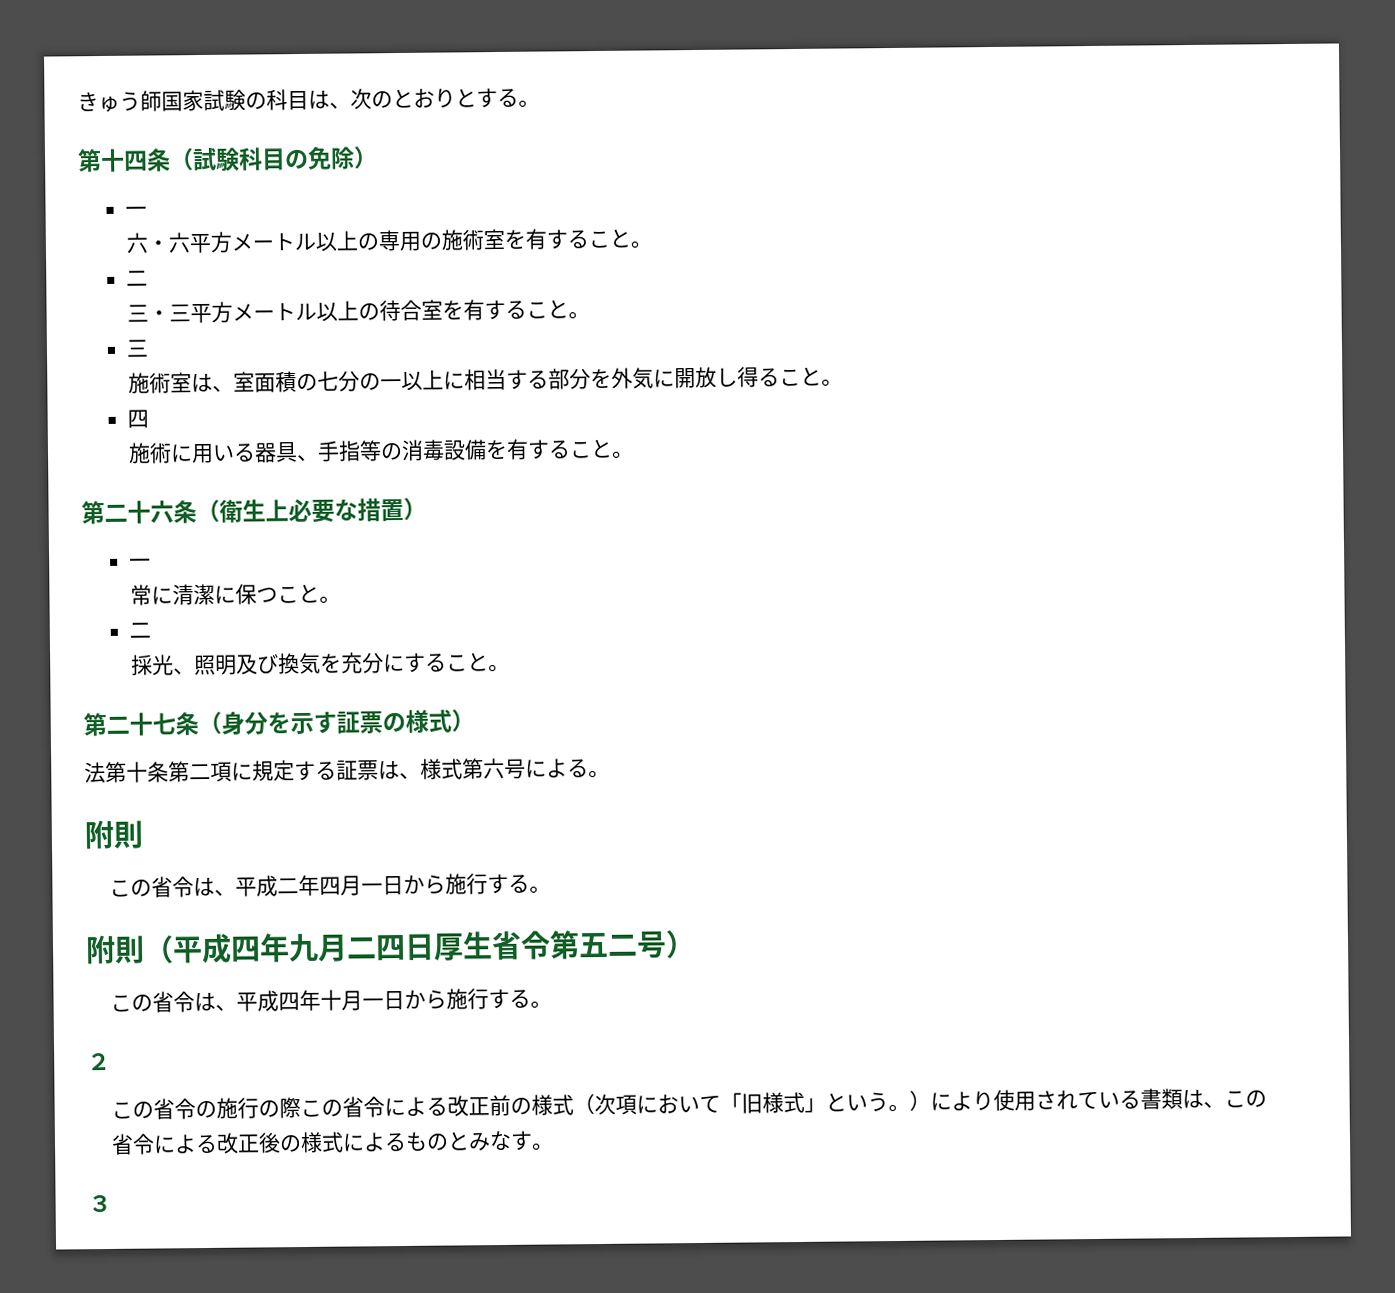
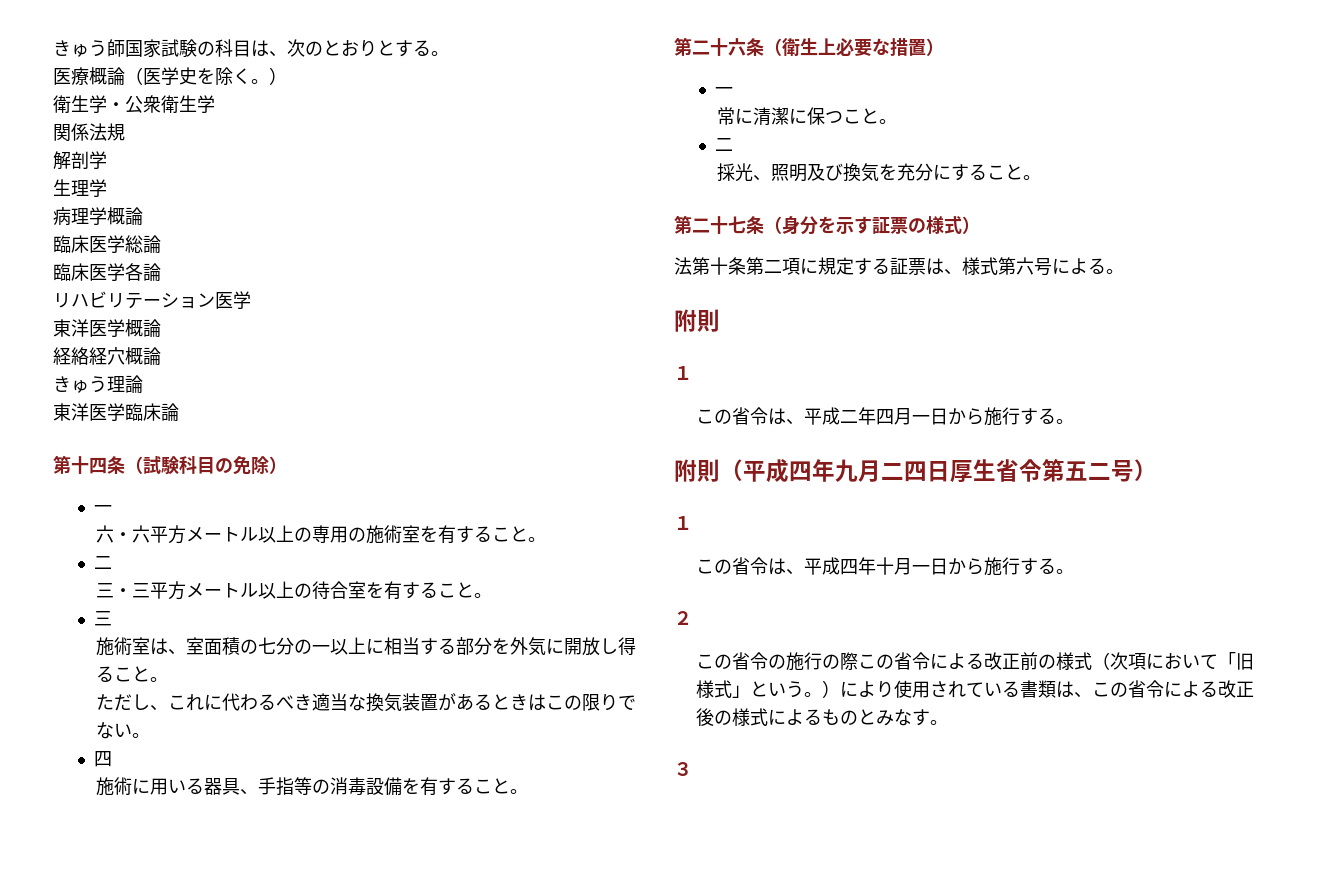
(540, 103) none -> [53,67,287,85] [53,95,215,113] [53,123,125,141] [53,151,107,170] [53,179,107,197] [53,207,143,226] [53,235,161,253] [53,263,161,281] [53,291,251,309] [53,319,161,337] [53,347,161,365] [53,375,143,393] [53,403,179,421] // 医療概論（医学史を除く。） // 衛生学・公衆衛生学 // 関係法規 // 解剖学 // 生理学 // 病理学概論 // 臨床医学総論 // 臨床医学各論 // リハビリテーション医学 // 東洋医学概論 // 経絡経穴概論 // きゅう理論 // 東洋医学臨床論
(843, 382) none -> [96,693,637,712] [96,722,151,739] // ただし、これに代わるべき適当な換気装置があるときはこの限りでない。
(144, 834) none -> [674,366,692,380] // １
(696, 944) none -> [674,516,692,530] // １

